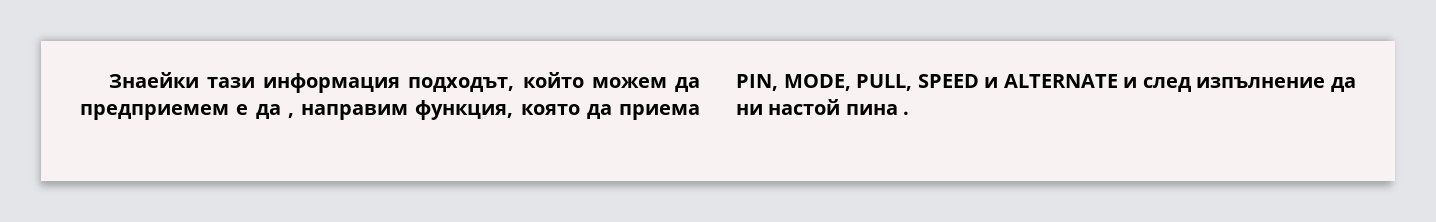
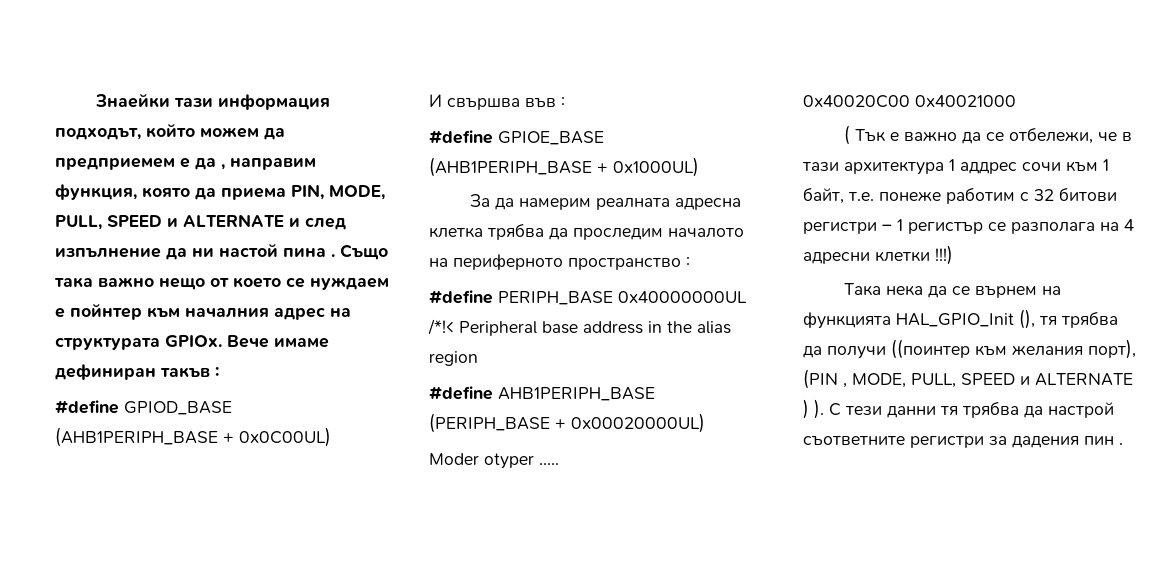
(909, 113) none -> [340,244,388,260] [54,277,389,290] [55,304,351,320] [55,335,329,350] [55,364,219,380] [55,400,232,415] [55,427,331,447] [429,94,565,110] [429,130,604,145] [429,157,699,177] [469,194,741,210] [429,223,744,240] [429,254,690,270] [429,290,747,305] [428,319,731,336] [429,351,478,366] [429,386,655,401] [429,413,705,433] [429,453,559,469] [803,95,1016,108] [843,125,1132,145] [802,159,1109,175] [803,187,1117,204] [803,219,1134,234] [803,245,953,265] [843,283,1061,298] [803,309,1118,329] [803,339,1136,359] [803,369,1133,389] [803,399,1114,419] [803,436,1123,448] Също така важно нещо от което се нуждаем е пойнтер към началния адрес на структурата GPIOx. Вече имаме дефиниран такъв : // #define GPIOD_BASE (AHB1PERIPH_BASE + 0x0C00UL) // И свършва във : // #define GPIOE_BASE (AHB1PERIPH_BASE + 0x1000UL) // За да намерим реалната адресна клетка трябва да проследим началото на периферното пространство : // #define PERIPH_BASE 0x40000000UL /*!< Peripheral base address in the alias region // #define AHB1PERIPH_BASE (PERIPH_BASE + 0x00020000UL) // Moder otyper ….. // 0х40020C00 0x40021000 // ( Тък е важно да се отбележи, че в тази архитектура 1 аддрес сочи към 1 байт, т.е. понеже работим с 32 битови регистри – 1 регистър се разполага на 4 адресни клетки !!!) // Така нека да се върнем на функцията HAL_GPIO_Init (), тя трябва да получи ((поинтер към желания порт), (PIN , MODE, PULL, SPEED и ALTERNATE ) ). С тези данни тя трябва да настрой съответните регистри за дадения пин .

